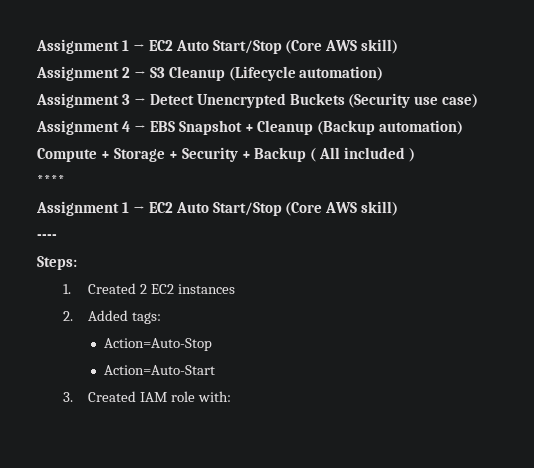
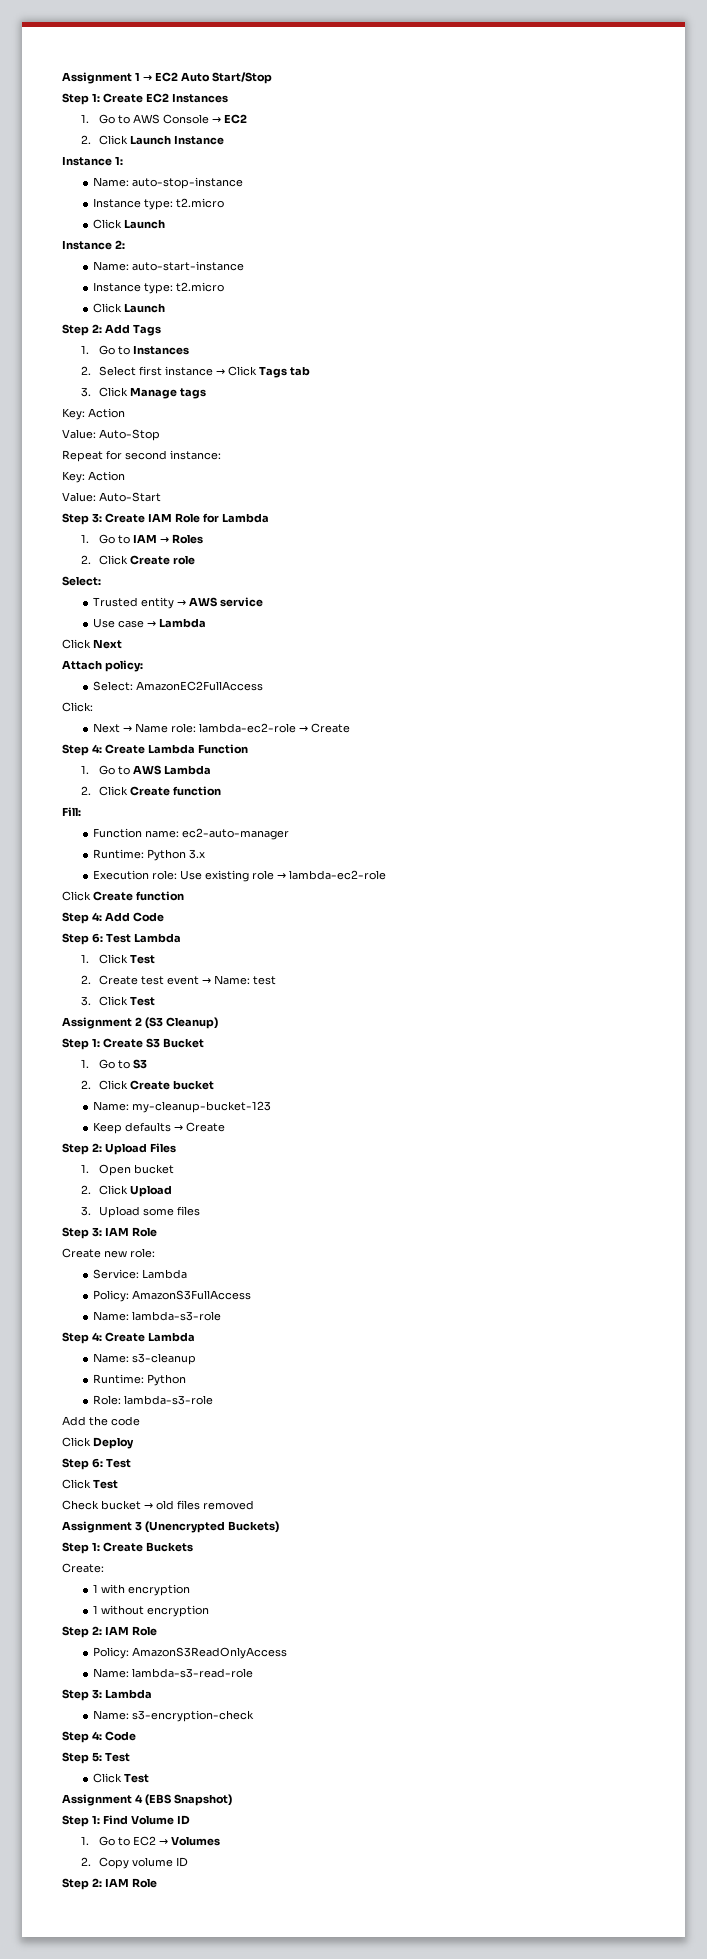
[36,39,399,54] [36,66,384,81] [36,93,479,108] [36,120,464,135] [37,147,416,162] [37,175,65,186] [36,201,399,216] [37,234,57,240] [37,256,77,270] [62,283,236,294] [62,310,162,324] [104,338,213,351] [104,365,216,375] [62,391,232,402] Assignment 1 → EC2 Auto Start/Stop (Core AWS skill) // Assignment 2 → S3 Cleanup (Lifecycle automation) // Assignment 3 → Detect Unencrypted Buckets (Security use case) // Assignment 4 → EBS Snapshot + Cleanup (Backup automation) // Compute + Storage + Security + Backup ( All included ) // **** // Assignment 1 → EC2 Auto Start/Stop (Core AWS skill) // ---- // Steps: // 1. Created 2 EC2 instances // 2. Added tags: // Action=Auto-Stop // Action=Auto-Start // 3. Created IAM role with: -> [62,72,272,84] [62,93,228,105] [80,114,248,124] [80,135,225,145] [62,156,123,166] [92,177,243,189] [92,198,224,210] [92,219,165,229] [62,240,125,250] [92,261,244,271] [92,282,224,294] [92,303,165,313] [62,324,161,336] [80,345,190,355] [80,366,311,378] [80,387,207,399] [62,408,125,420] [62,429,160,441] [62,450,221,462] [62,471,125,483] [62,492,161,502] [62,513,269,525] [80,534,204,544] [80,555,196,565] [62,576,101,586] [92,597,263,609] [92,618,206,628] [62,639,122,649] [62,660,143,672] [92,681,263,691] [62,702,93,712] [92,723,350,733] [62,744,248,756] [80,765,212,775] [80,786,222,796] [62,807,81,816] [92,828,289,840] [92,849,205,861] [92,870,386,882] [62,891,184,901] [62,912,164,924] [62,933,181,945] [80,954,156,964] [80,975,277,985] [80,996,156,1006] [62,1017,218,1029] [62,1038,204,1050] [80,1059,148,1069] [80,1080,215,1090] [92,1101,271,1113] [92,1122,225,1134] [62,1143,176,1155] [80,1164,175,1176] [80,1185,173,1197] [80,1206,201,1218] [62,1227,157,1239] [62,1248,155,1258] [92,1269,187,1279] [92,1290,251,1302] [92,1311,221,1321] [62,1332,195,1344] [92,1353,196,1365] [92,1374,186,1386] [92,1395,213,1405] [62,1416,140,1426] [62,1437,134,1449] [62,1458,131,1470] [62,1479,118,1489] [62,1500,254,1510] [62,1521,279,1533] [62,1542,193,1554] [62,1563,104,1573] [92,1584,190,1596] [92,1605,209,1617] [62,1626,157,1638] [92,1647,287,1659] [92,1668,253,1678] [62,1689,152,1701] [92,1710,254,1722] [62,1731,136,1743] [62,1752,130,1764] [92,1773,149,1783] [62,1794,232,1806] [62,1815,190,1827] [80,1836,221,1846] [80,1857,189,1869] [62,1878,157,1890] Assignment 1 → EC2 Auto Start/Stop // Step 1: Create EC2 Instances // 1. Go to AWS Console → EC2 // 2. Click Launch Instance // Instance 1: // Name: auto-stop-instance // Instance type: t2.micro // Click Launch // Instance 2: // Name: auto-start-instance // Instance type: t2.micro // Click Launch // Step 2: Add Tags // 1. Go to Instances // 2. Select first instance → Click Tags tab // 3. Click Manage tags // Key: Action // Value: Auto-Stop // Repeat for second instance: // Key: Action // Value: Auto-Start // Step 3: Create IAM Role for Lambda // 1. Go to IAM → Roles // 2. Click Create role // Select: // Trusted entity → AWS service // Use case → Lambda // Click Next // Attach policy: // Select: AmazonEC2FullAccess // Click: // Next → Name role: lambda-ec2-role → Create // Step 4: Create Lambda Function // 1. Go to AWS Lambda // 2. Click Create function // Fill: // Function name: ec2-auto-manager // Runtime: Python 3.x // Execution role: Use existing role → lambda-ec2-role // Click Create function // Step 4: Add Code // Step 6: Test Lambda // 1. Click Test // 2. Create test event → Name: test // 3. Click Test // Assignment 2 (S3 Cleanup) // Step 1: Create S3 Bucket // 1. Go to S3 // 2. Click Create bucket // Name: my-cleanup-bucket-123 // Keep defaults → Create // Step 2: Upload Files // 1. Open bucket // 2. Click Upload // 3. Upload some files // Step 3: IAM Role // Create new role: // Service: Lambda // Policy: AmazonS3FullAccess // Name: lambda-s3-role // Step 4: Create Lambda // Name: s3-cleanup // Runtime: Python // Role: lambda-s3-role // Add the code // Click Deploy // Step 6: Test // Click Test // Check bucket → old files removed // Assignment 3 (Unencrypted Buckets) // Step 1: Create Buckets // Create: // 1 with encryption // 1 without encryption // Step 2: IAM Role // Policy: AmazonS3ReadOnlyAccess // Name: lambda-s3-read-role // Step 3: Lambda // Name: s3-encryption-check // Step 4: Code // Step 5: Test // Click Test // Assignment 4 (EBS Snapshot) // Step 1: Find Volume ID // 1. Go to EC2 → Volumes // 2. Copy volume ID // Step 2: IAM Role

